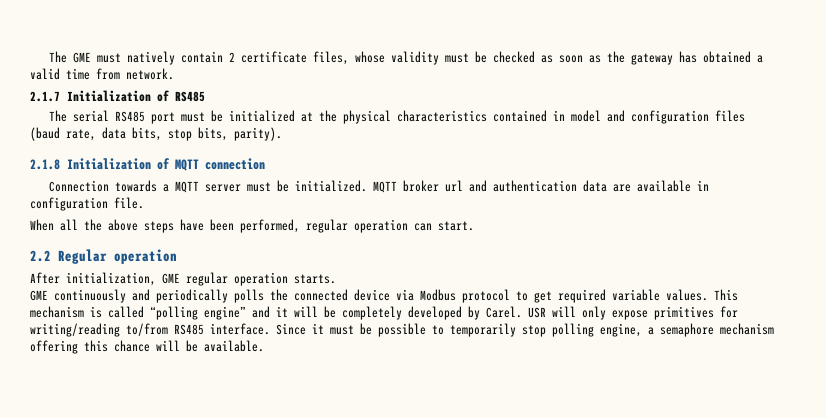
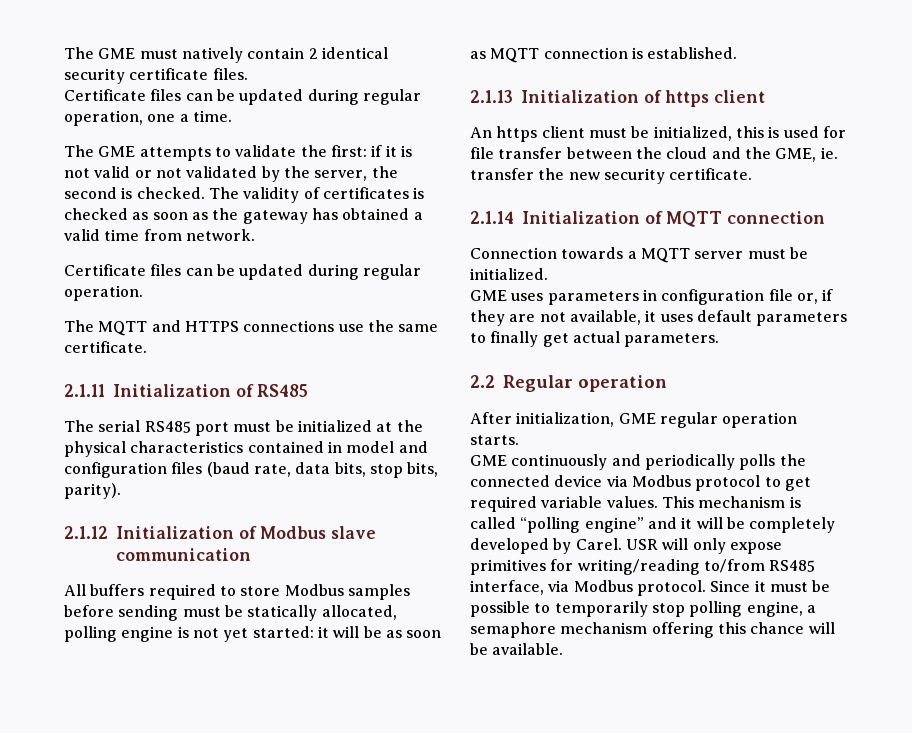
[241,51,488,65] certificate files, whose validity must be -> [321,47,388,59] [64,68,248,84] [64,89,421,105] [64,110,232,126] [64,145,412,161] [64,166,398,182] [64,187,425,203] identical security certificate files. // Certificate files can be updated during regular operation, one a time. // The GME attempts to validate the first: if it is not valid or not validated by the server, the second is checked. The validity of certificates is
[30,91,60,102] 2.1.7 -> [64,264,421,280] [64,285,143,301] [64,320,439,336] [64,341,147,353] [64,384,105,397] Certificate files can be updated during regular operation. // The MQTT and HTTPS connections use the same certificate. // 2.1.11
[30,158,170,170] 2.1.8 Initialization of -> [64,526,377,539] [116,548,251,561] [64,584,410,600] [64,605,397,621] [64,626,442,642] [470,47,738,63] [470,90,766,107] [470,126,846,142] [470,147,838,162] [470,168,753,184] [470,211,663,224] 2.1.12 Initialization of Modbus slave communication // All buffers required to store Modbus samples before sending must be statically allocated, polling engine is not yet started: it will be as soon as MQTT connection is established. // 2.1.13 Initialization of https client // An https client must be initialized, this is used for file transfer between the cloud and the GME, ie. transfer the new security certificate. // 2.1.14 Initialization of
[373,180,710,193] [30,197,144,211] [30,219,474,233] MQTT broker url and authentication data are available in configuration file. // When all the above steps have been performed, regular operation can start. -> [470,289,834,305] [470,310,848,326] [470,331,720,347] // GME uses parameters in configuration file or, if they are not available, it uses default parameters to finally get actual parameters.
[210,323,270,335] interface. -> [470,580,706,596] interface, via Modbus protocol.

